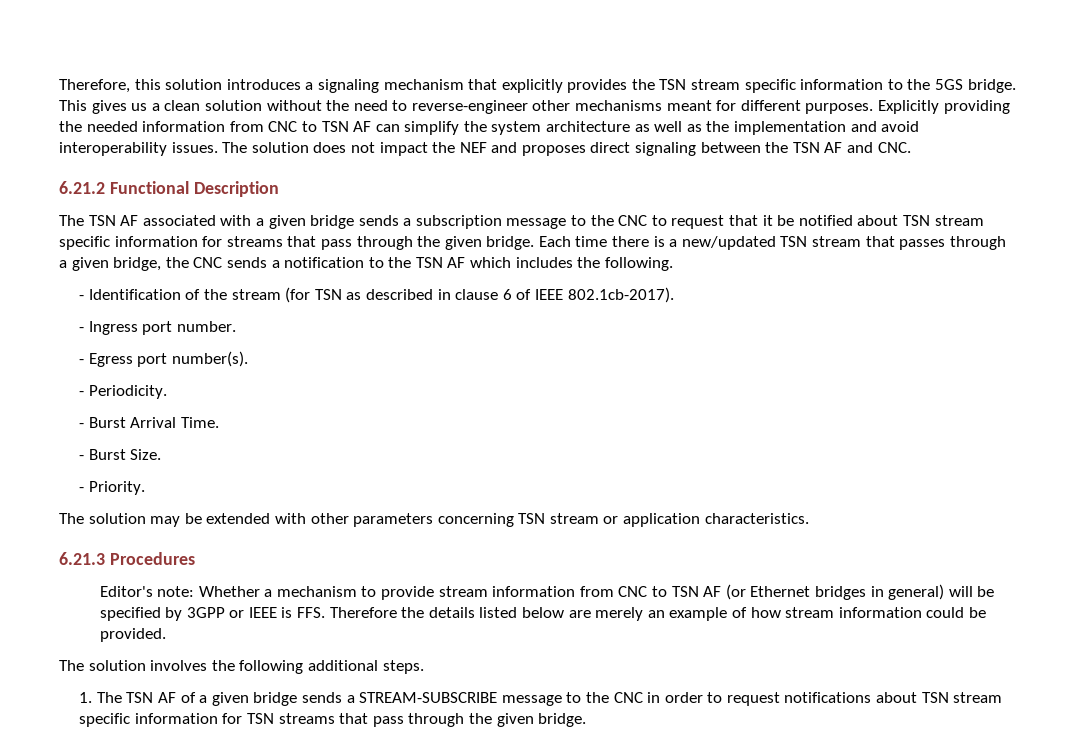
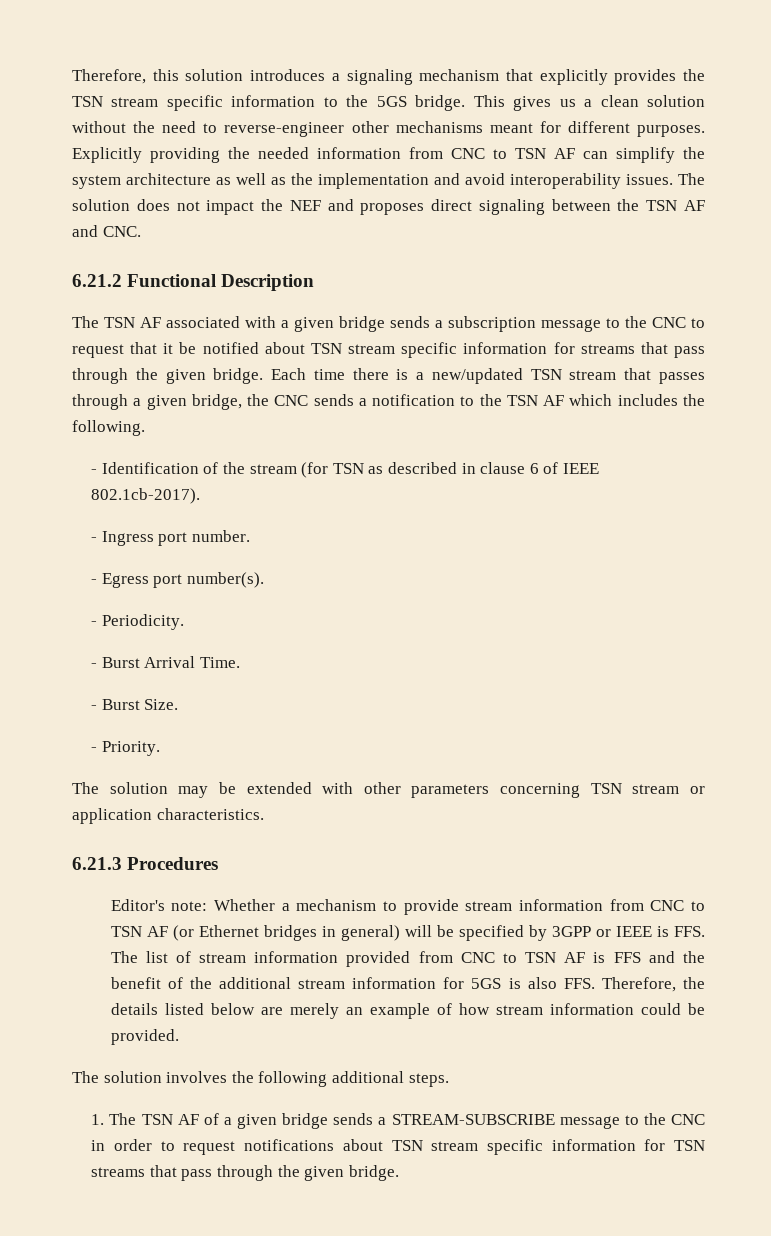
[329,607,397,618] Therefore -> [110,951,706,967] [110,977,676,992] The list of stream information provided from CNC to TSN AF is FFS and the benefit of the additional stream information for 5GS is also FFS. Therefore,

